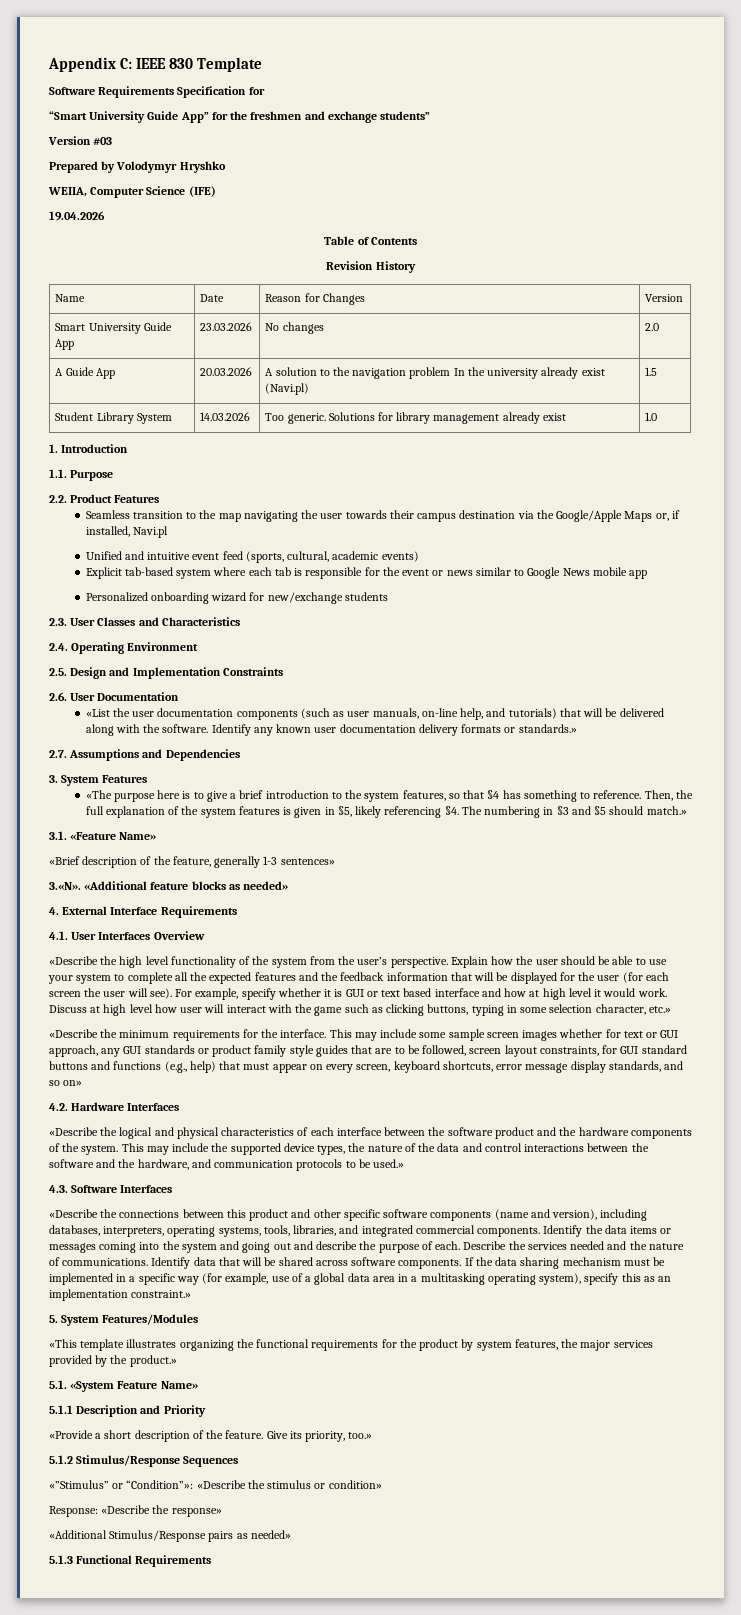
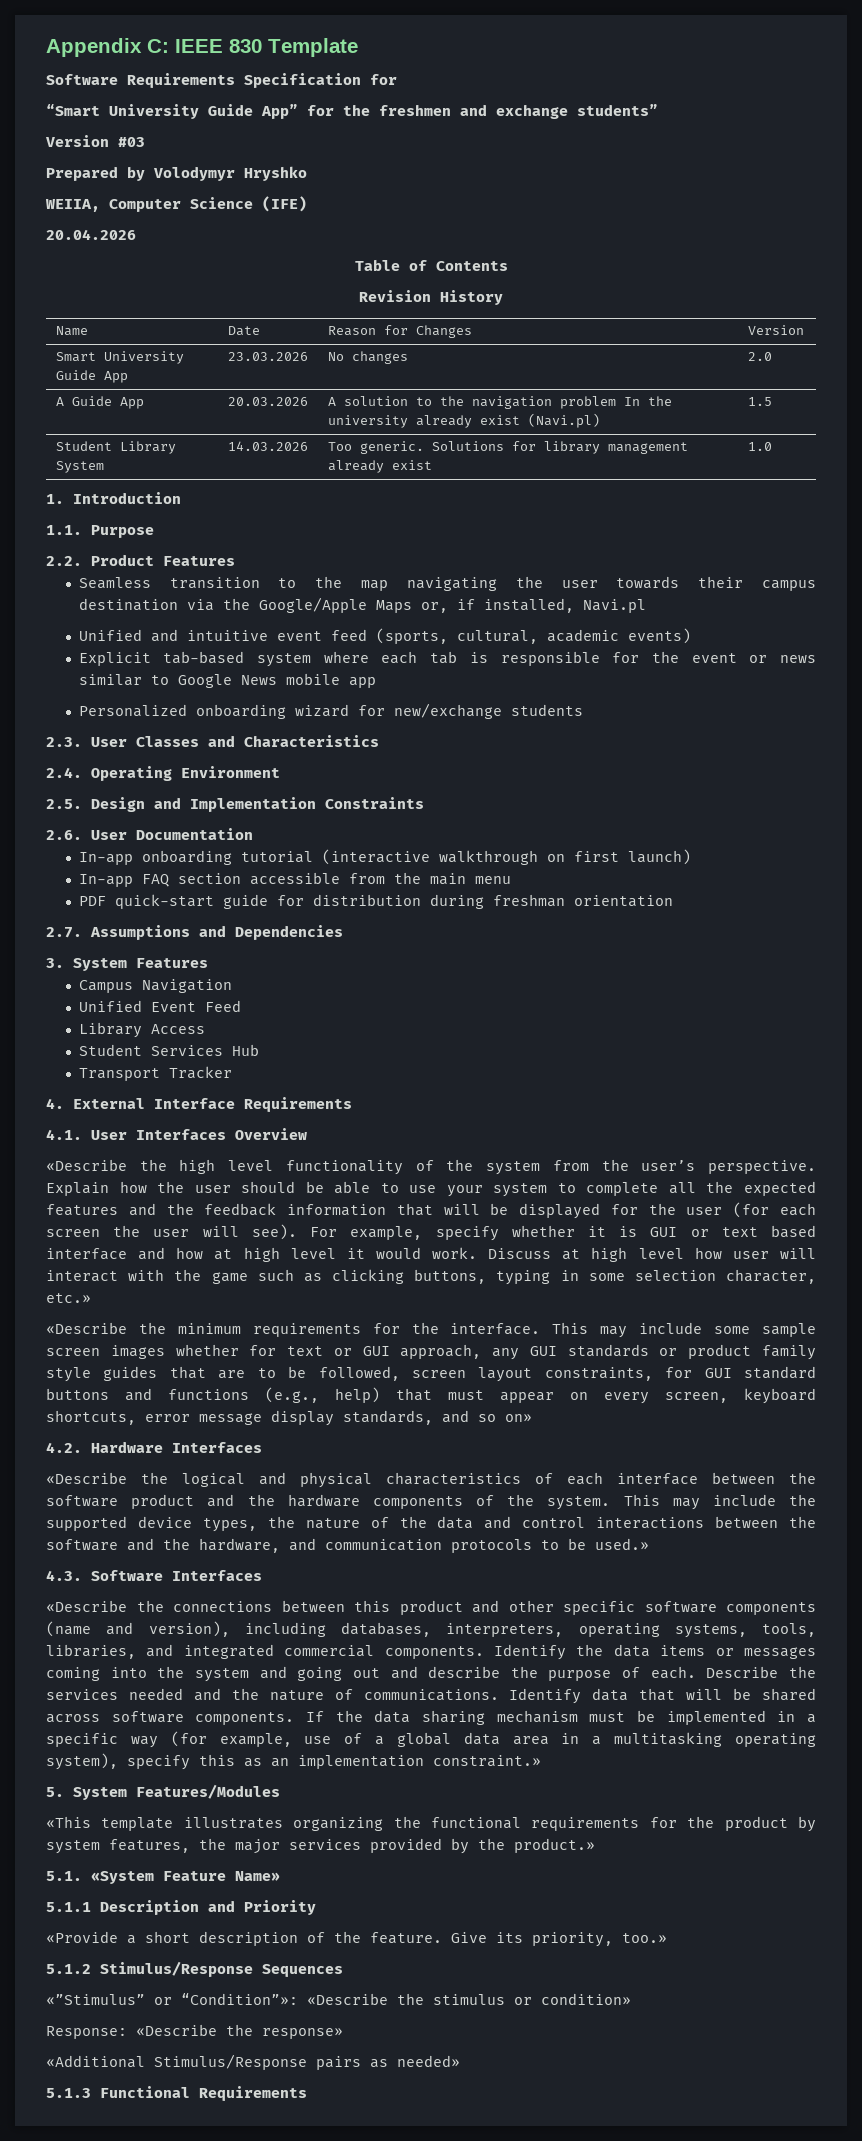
[49,211,105,221] 19.04.2026 -> [46,229,136,240] 20.04.2026
[85,708,664,720] [85,724,577,736] «List the user documentation components (such as user manuals, on-line help, and tutorials) that will be delivered along with the software. Identify any known user documentation delivery formats or standards.» -> [78,849,691,865] [78,872,511,887] [78,894,673,909] In-app onboarding tutorial (interactive walkthrough on first launch) // In-app FAQ section accessible from the main menu // PDF quick-start guide for distribution during freshman orientation
[85,790,693,802] [85,806,687,818] [49,831,157,840] [49,856,335,868] [49,881,289,890] «The purpose here is to give a brief introduction to the system features, so that §4 has something to reference. Then, the full explanation of the system features is given in §5, likely referencing §4. The numbering in §3 and §5 should match.» // 3.1. «Feature Name» // «Brief description of the feature, generally 1-3 sentences» // 3.«N». «Additional feature blocks as needed» -> [78,979,232,993] [78,1000,241,1012] [78,1022,205,1038] [78,1044,259,1056] [78,1066,232,1081] Campus Navigation // Unified Event Feed // Library Access // Student Services Hub // Transport Tracker

